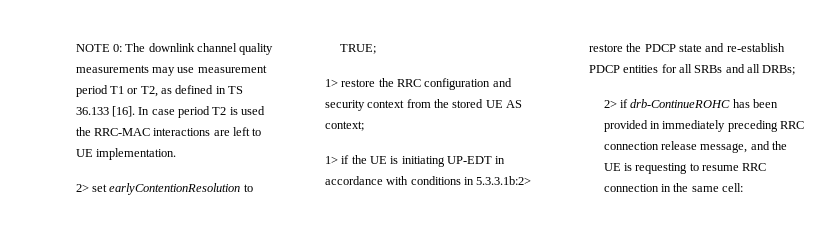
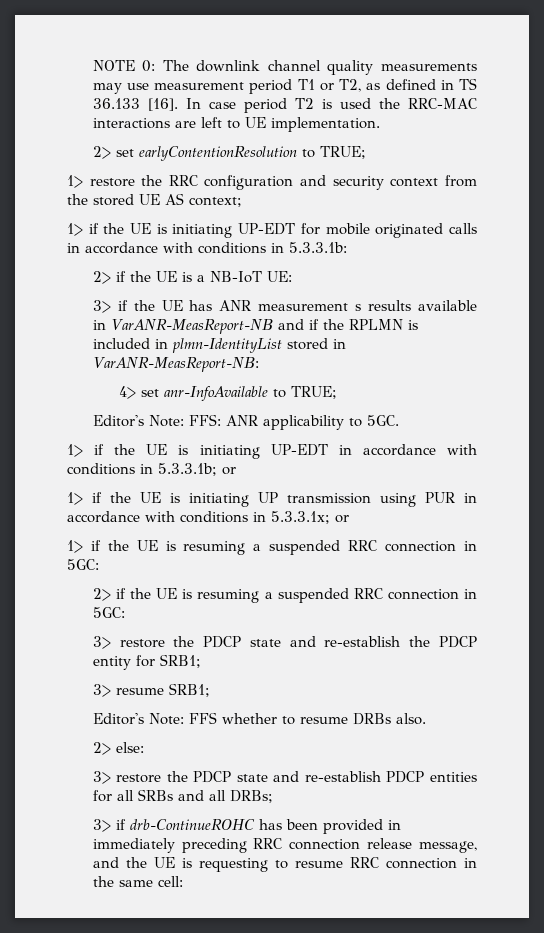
[495,156,506,164] [324,176,532,185] in accordance with conditions in 5.3.3.1b:2> -> [300,223,477,238] [66,242,347,254] [92,271,292,284] [92,300,478,313] [92,319,418,334] [92,338,346,353] [92,357,259,372] [118,386,337,401] [92,414,399,430] [66,444,477,459] [66,463,236,476] [66,492,477,507] [66,511,349,524] [66,540,477,555] [66,559,99,570] [92,588,477,603] [92,607,125,618] [92,636,477,649] [92,654,201,670] [92,683,210,697] [92,712,426,725] [92,742,144,755] [92,771,111,784] for mobile originated calls in accordance with conditions in 5.3.3.1b: // 2> if the UE is a NB-IoT UE: // 3> if the UE has ANR measurement s results available in VarANR-MeasReport-NB and if the RPLMN is included in plmn-IdentityList stored in VarANR-MeasReport-NB: // 4> set anr-InfoAvailable to TRUE; // Editor's Note: FFS: ANR applicability to 5GC. // 1> if the UE is initiating UP-EDT in accordance with conditions in 5.3.3.1b; or // 1> if the UE is initiating UP transmission using PUR in accordance with conditions in 5.3.3.1x; or // 1> if the UE is resuming a suspended RRC connection in 5GC: // 2> if the UE is resuming a suspended RRC connection in 5GC: // 3> restore the PDCP state and re-establish the PDCP entity for SRB1; // 3> resume SRB1; // Editor's Note: FFS whether to resume DRBs also. // 2> else: // 3>
[603,100,617,108] 2> -> [92,819,111,832] 3>

